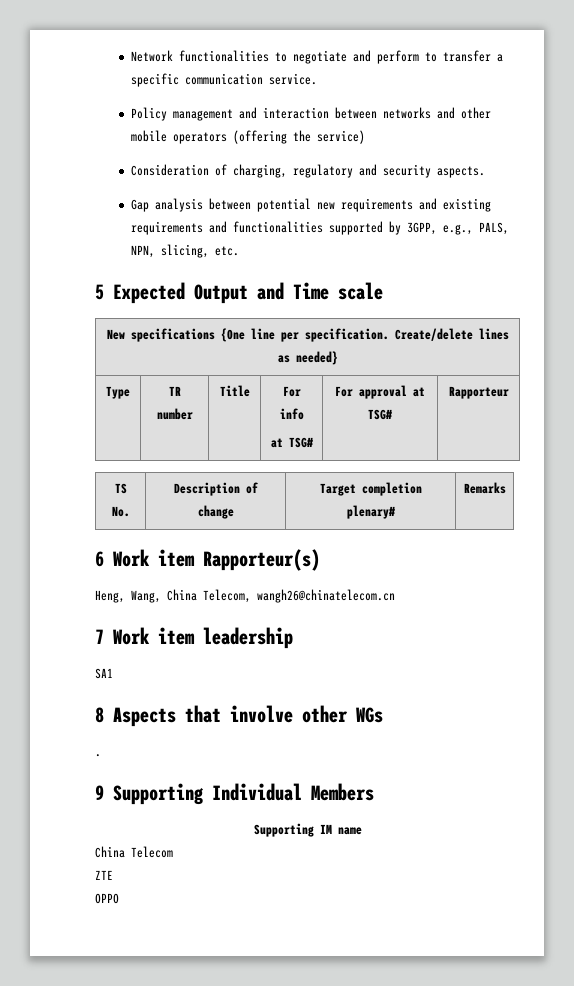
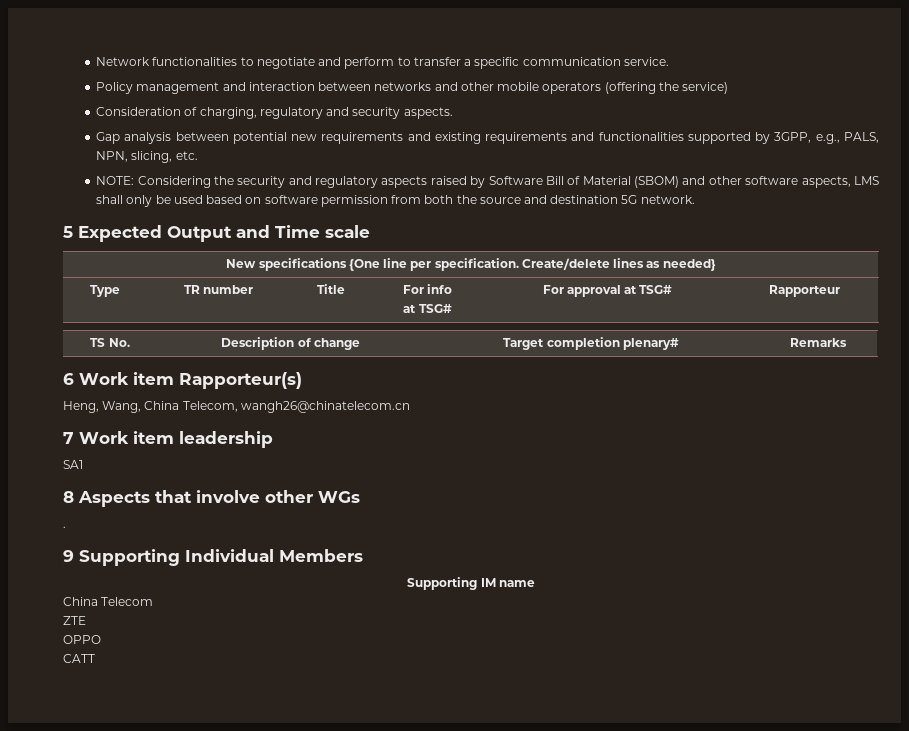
(239, 251) none -> [96,176,879,188] [96,195,695,207] // NOTE: Considering the security and regulatory aspects raised by Software Bill of Material (SBOM) and other software aspects, LMS shall only be used based on software permission from both the source and destination 5G network.
(119, 898) none -> [63,654,95,663] // CATT

